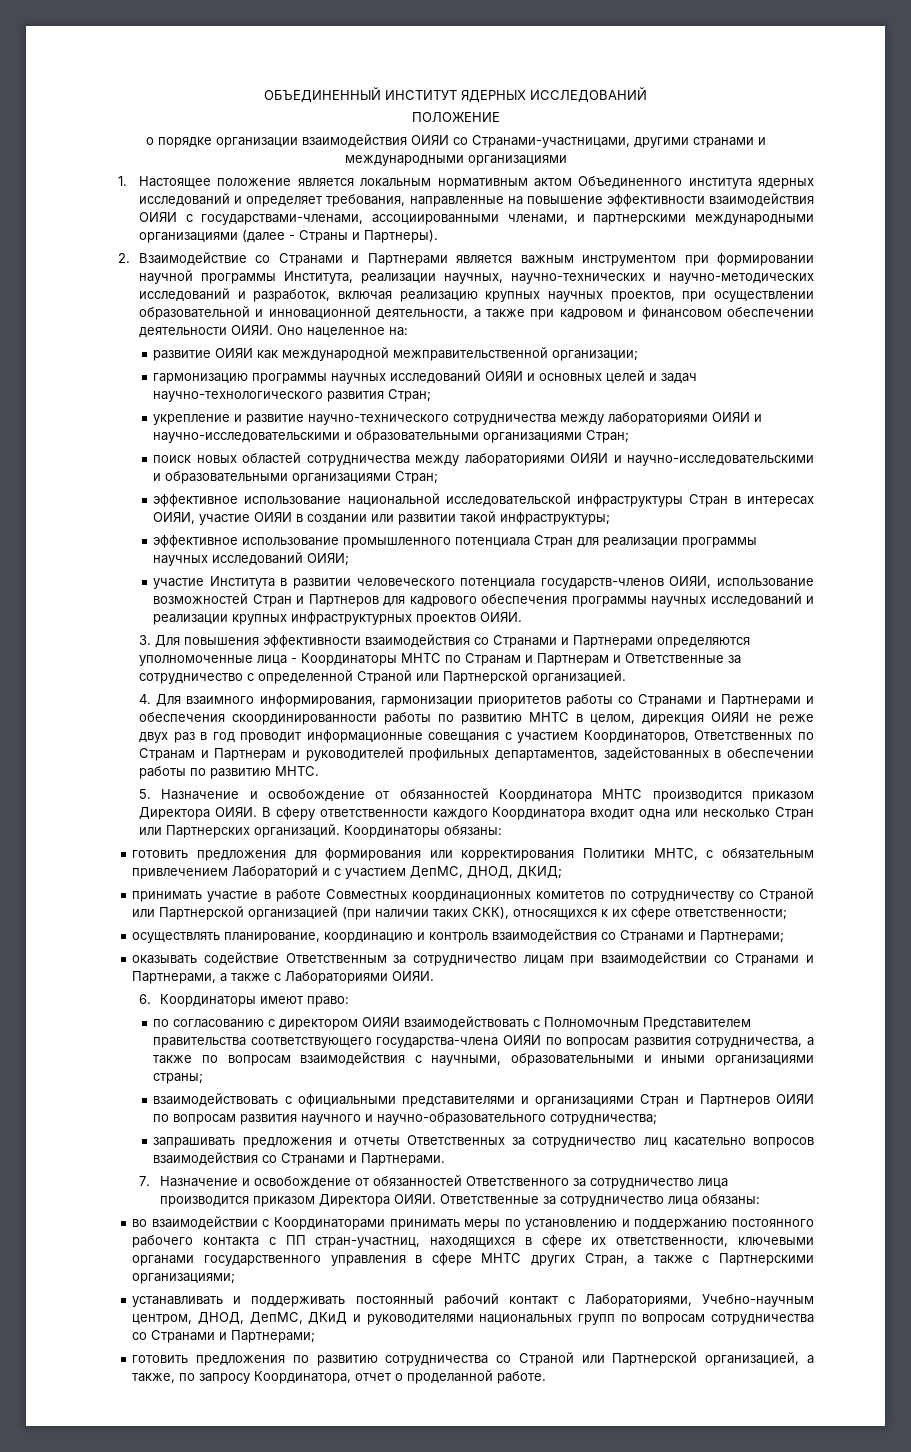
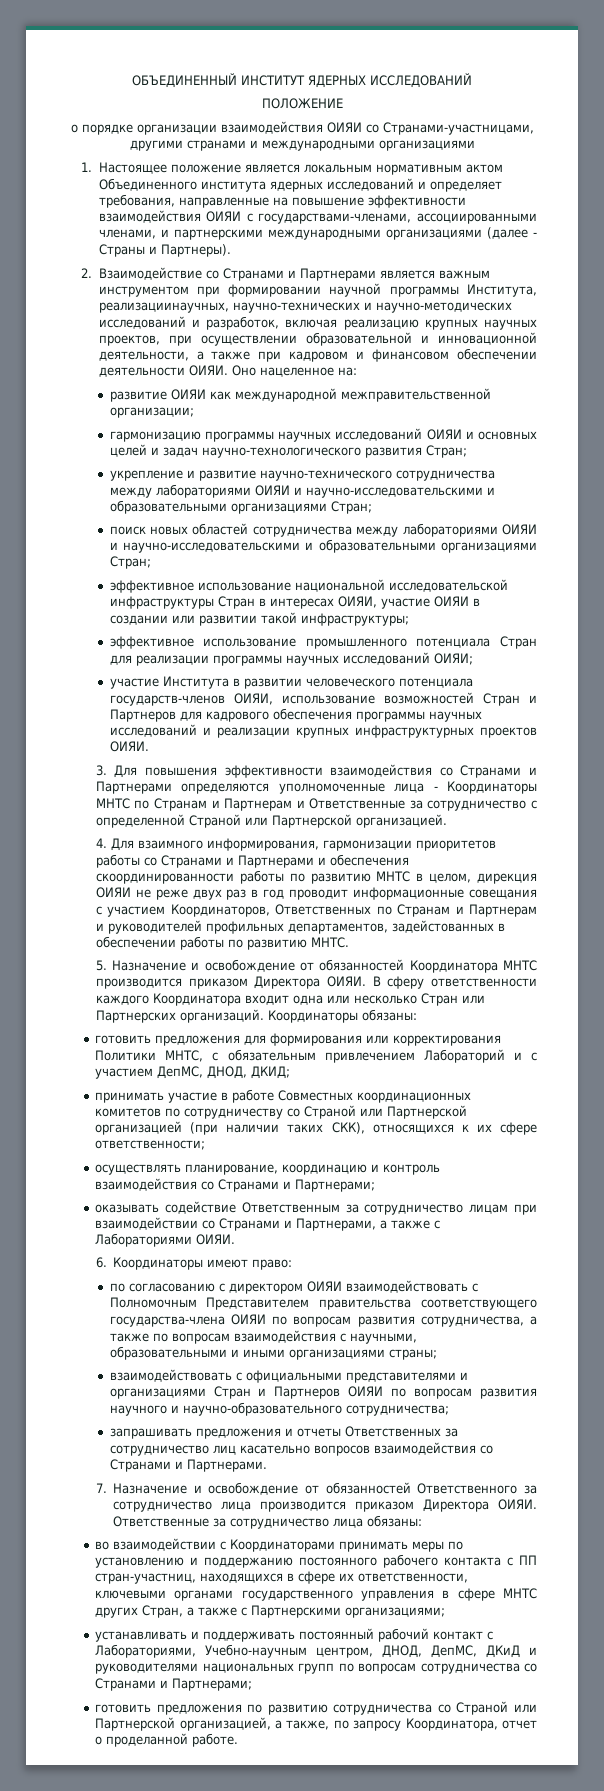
[361,273,504,284] реализации научных, -> [98,302,229,313] реализациинаучных,

